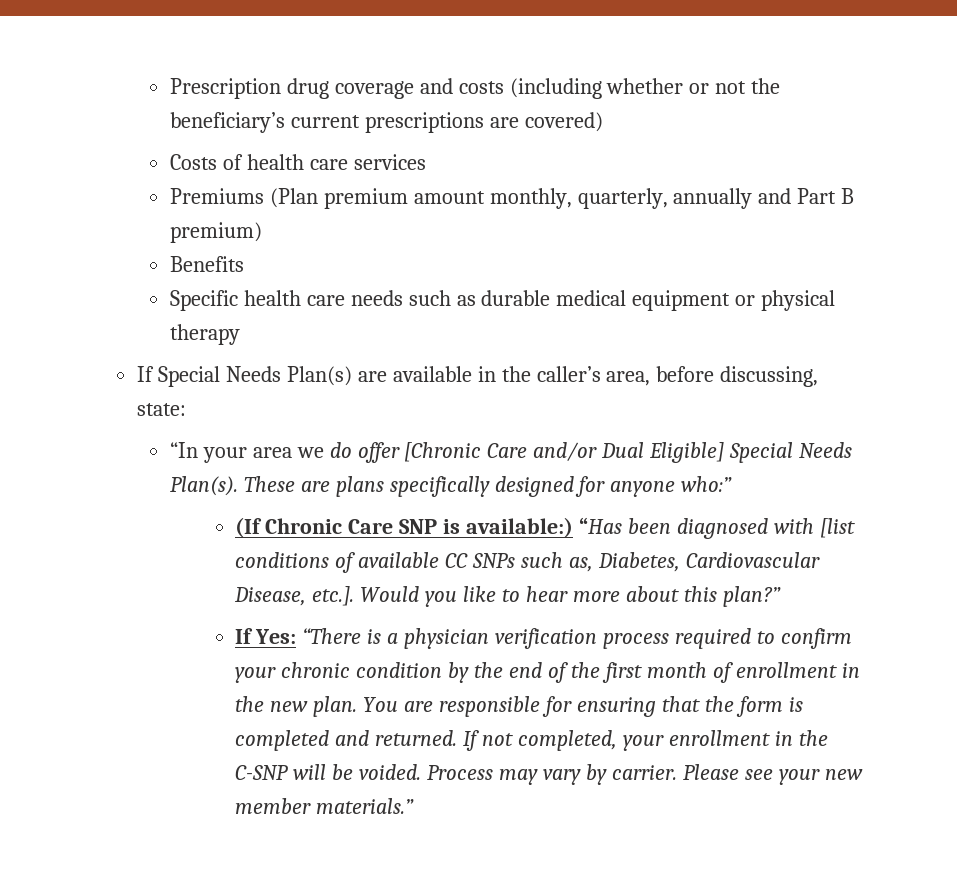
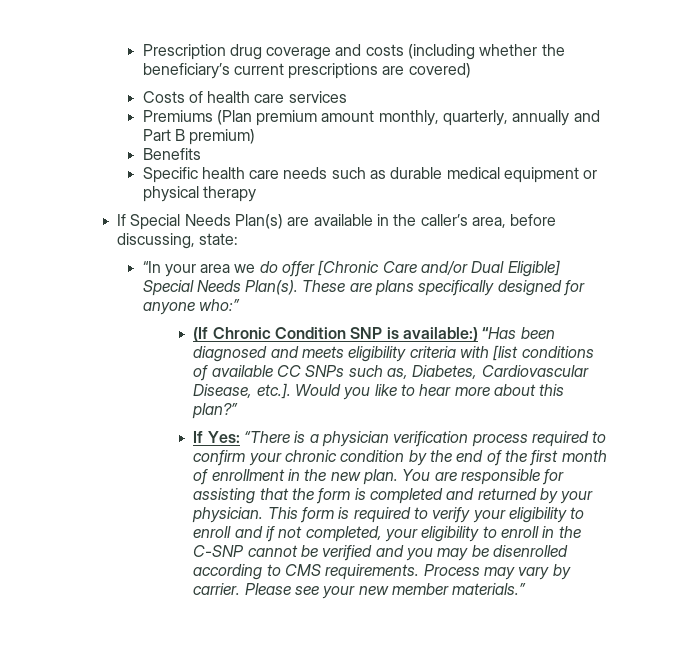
[689,81,747,94] or not -> (538, 50) none
[348,519,394,534] Care -> [275,327,347,339] Condition
(768, 528) none -> [270,346,456,362] and meets eligibility criteria
[577,697,657,717] ensuring -> [193,488,256,504] assisting
[375,730,828,751] [235,764,422,780] returned. If not completed, your enrollment in the C-SNP will be voided. -> [477,488,594,504] [192,507,585,523] [193,526,581,542] [193,545,568,561] [193,564,420,580] returned by your physician. This form is required to verify your eligibility to enroll and if not completed, your eligibility to enroll in the C-SNP cannot be verified and you may be disenrolled according to CMS requirements.

